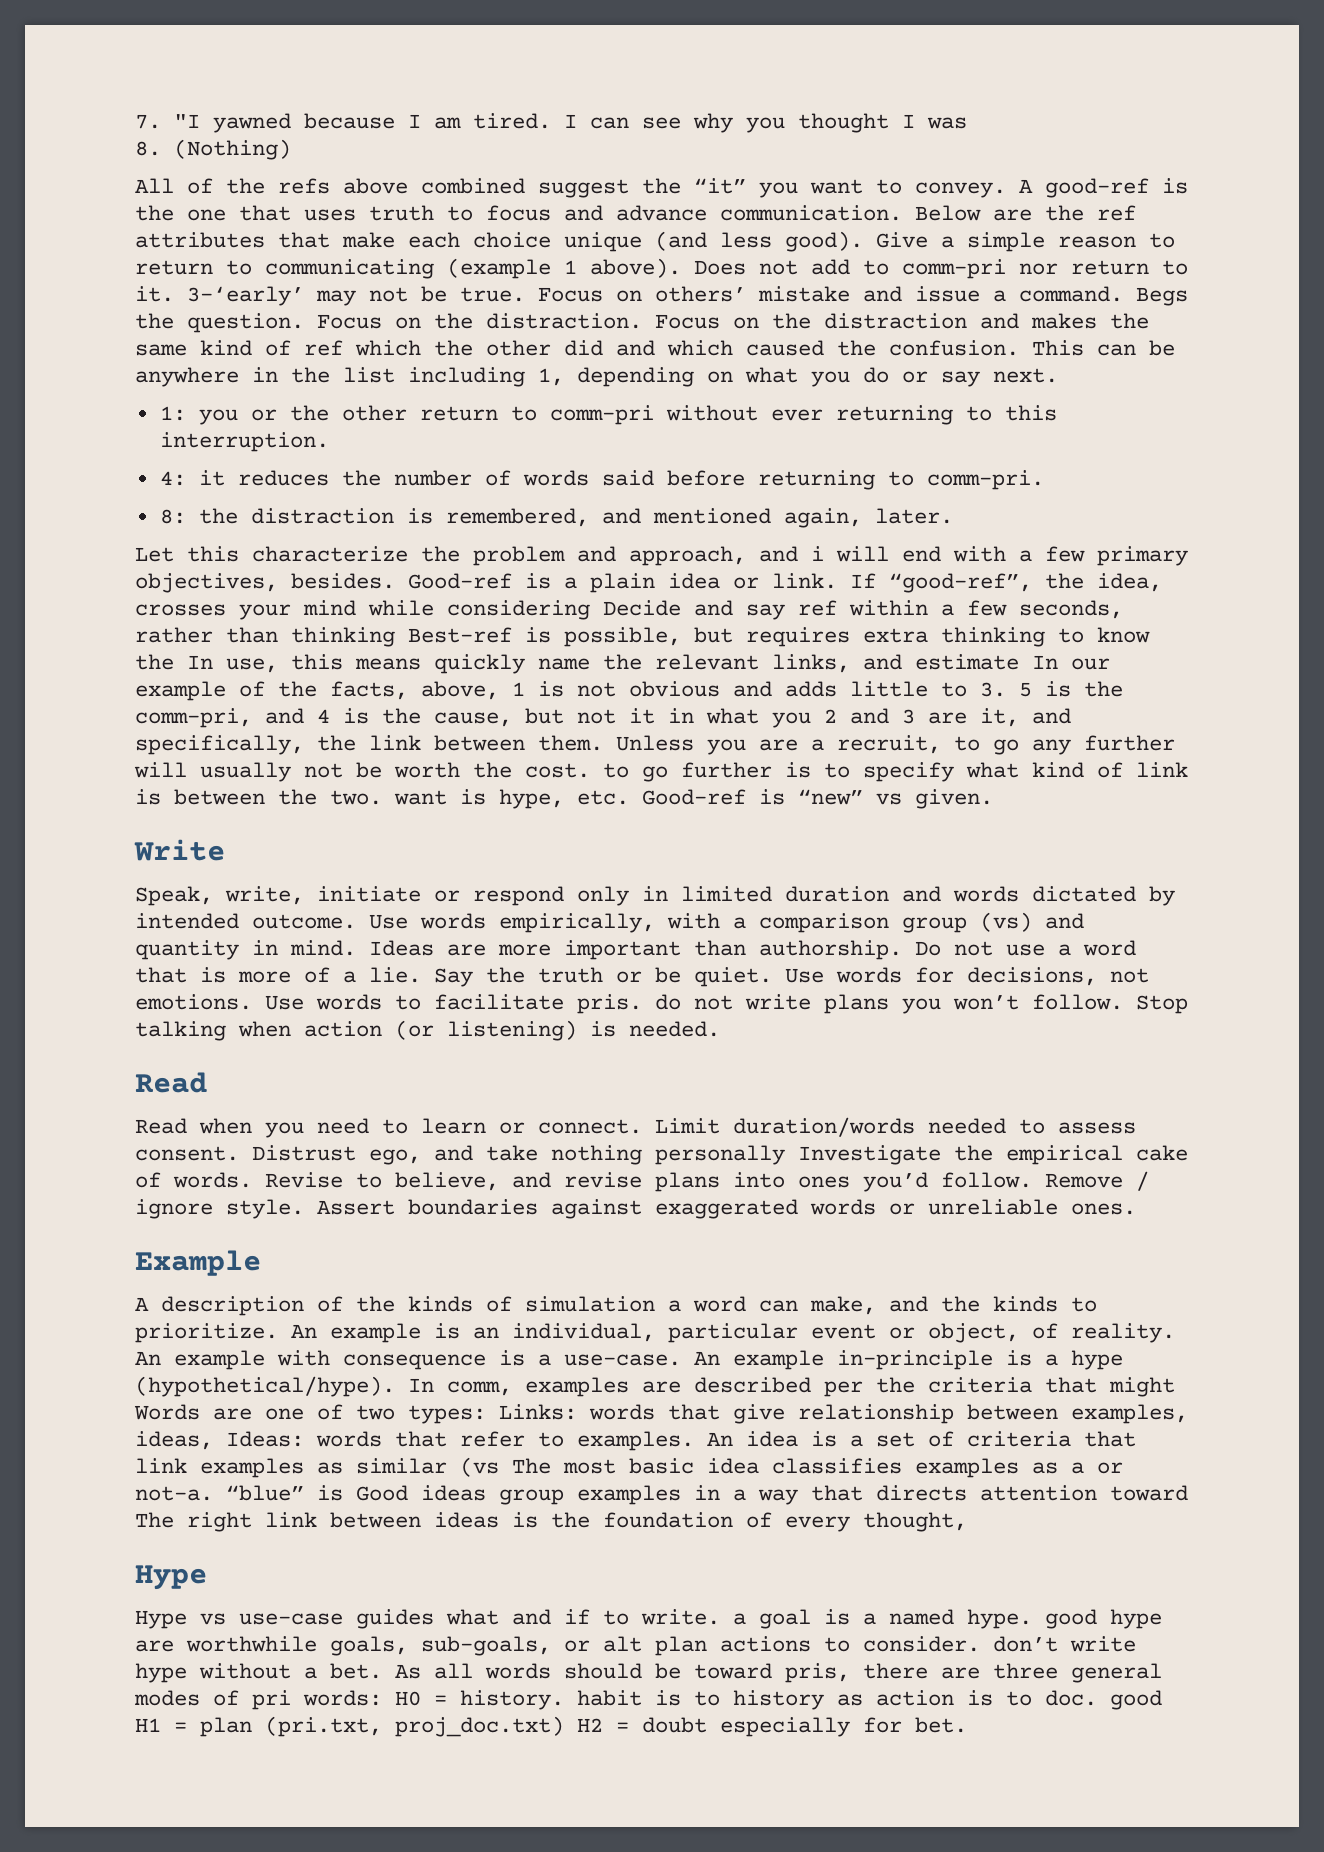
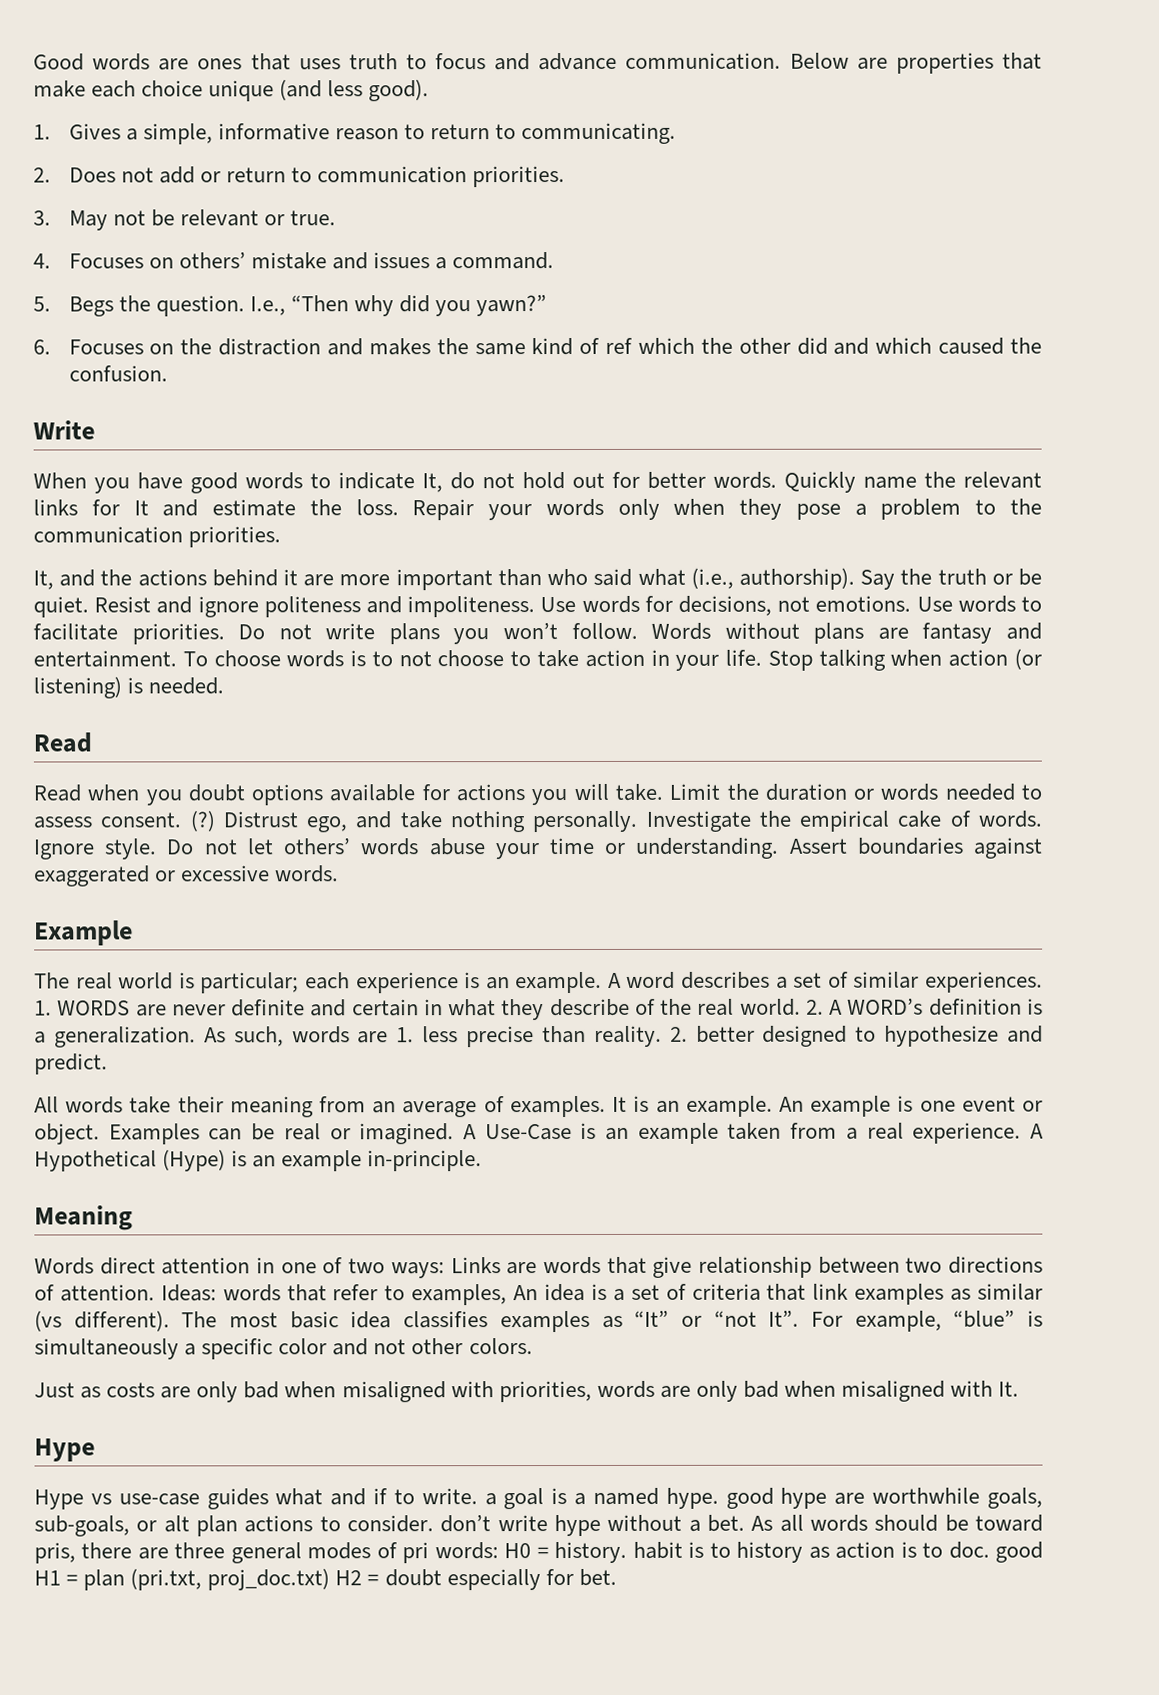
[135,113,967,133] [135,139,291,160] [135,178,1188,198] [135,205,226,221] 7. "I yawned because I am tired. I can see why you thought I was // 8. (Nothing) // All of the refs above combined suggest the “it” you want to convey. A good-ref is the one -> [33,53,243,71] Good words are ones
[1045,205,1136,221] [135,232,265,248] the ref attributes -> [895,52,994,74] properties
[876,232,1175,252] [135,258,1188,279] [135,286,447,306] Give a simple reason to return to communicating (example 1 above). Does not add to comm-pri nor return to it. 3-‘early’ may not be -> [33,122,677,145] [33,166,566,188] [33,209,285,231] // 1. Gives a simple, informative reason to return to communicating. // 2. Does not add or return to communication priorities. // 3. May not be relevant or
[538,287,603,302] Focus -> [33,253,144,269] // 4. Focuses
[915,286,980,302] issue -> [372,252,430,269] issues
(1123, 294) none -> [33,296,51,312] // 5.
[317,313,720,329] Focus on the distraction. Focus -> [249,295,548,317] [33,339,144,355] I.e., “Then why did you yawn?” // 6. Focuses
[1032,340,1175,356] [135,367,1058,387] [159,405,1057,425] [159,432,329,452] [159,470,1044,490] [159,508,953,528] [135,546,1188,566] [135,573,1162,593] [135,600,1123,620] [135,627,1150,647] [135,654,1110,674] [135,681,1123,701] [135,708,1071,728] [135,735,1175,755] [134,762,1188,782] [135,789,993,809] [134,839,225,861] [135,886,1175,906] [135,912,1084,933] [135,940,1136,960] [135,967,421,983] This can be anywhere in the list including 1, depending on what you do or say next. // 1: you or the other return to comm-pri without ever returning to this interruption. // 4: it reduces the number of words said before returning to comm-pri. // 8: the distraction is remembered, and mentioned again, later. // Let this characterize the problem and approach, and i will end with a few primary objectives, besides. Good-ref is a plain idea or link. If “good-ref”, the idea, crosses your mind while considering Decide and say ref within a few seconds, rather than thinking Best-ref is possible, but requires extra thinking to know the In use, this means quickly name the relevant links, and estimate In our example of the facts, above, 1 is not obvious and adds little to 3. 5 is the comm-pri, and 4 is the cause, but not it in what you 2 and 3 are it, and specifically, the link between them. Unless you are a recruit, to go any further will usually not be worth the cost. to go further is to specify what kind of link is between the two. want is hype, etc. Good-ref is “new” vs given. // Write // Speak, write, initiate or respond only in limited duration and words dictated by intended outcome. Use words empirically, with a comparison group (vs) and quantity in mind. Ideas are more important than authorship. Do not use a word that is more of a lie. -> [33,420,95,440] [33,471,1042,494] [33,498,1042,521] [33,526,282,548] [33,567,855,591] // Write // When you have good words to indicate It, do not hold out for better words. Quickly name the relevant links for It and estimate the loss. Repair your words only when they pose a problem to the communication priorities. // It, and the actions behind it are more important than who said what (i.e., authorship).
(772, 977) none -> [94,596,536,618] Resist and ignore politeness and impoliteness.
[577,994,681,1014] pris. do -> [131,623,266,645] priorities. Do
(1123, 1002) none -> [651,622,1042,644] [33,649,763,671] Words without plans are fantasy and entertainment. To choose words is to not choose to take action in your life.
[317,1117,915,1137] need to learn or connect. Limit duration/words -> [187,783,939,806] doubt options available for actions you will take. Limit the duration or words
(239, 1153) none -> [189,810,215,832] (?)
[655,1145,785,1165] personally -> [532,810,638,833] personally.
[265,1171,1149,1192] [135,1199,1136,1219] [135,1250,261,1276] [135,1296,1097,1316] [135,1323,1175,1343] [135,1350,1123,1370] [135,1376,1175,1397] [134,1404,577,1424] Revise to believe, and revise plans into ones you’d follow. Remove / ignore style. Assert boundaries against exaggerated words or unreliable ones. // Example // A description of the kinds of simulation a word can make, and the kinds to prioritize. An example is an individual, particular event or object, of reality. An example with consequence is a use-case. An example in-principle is a hype (hypothetical/hype). In comm, examples are described per the criteria that might Words are one of two types: Links: -> [33,837,1043,860] [34,865,340,887] [34,920,133,946] [34,971,1044,994] [34,998,1044,1021] [34,1025,1043,1048] [34,1053,108,1075] [34,1095,1043,1118] [34,1122,1045,1145] [34,1149,483,1172] [34,1205,133,1231] [34,1257,538,1279] Ignore style. Do not let others’ words abuse your time or understanding. Assert boundaries against exaggerated or excessive words. // Example // The real world is particular; each experience is an example. A word describes a set of similar experiences. 1. WORDS are never definite and certain in what they describe of the real world. 2. A WORD’s definition is a generalization. As such, words are 1. less precise than reality. 2. better designed to hypothesize and predict. // All words take their meaning from an average of examples. It is an example. An example is one event or object. Examples can be real or imagined. A Use-Case is an example taken from a real experience. A Hypothetical (Hype) is an example in-principle. // Meaning // Words direct attention in one of two ways: Links are
[1071,1404,1188,1424] [135,1431,213,1450] examples, ideas, -> [905,1256,1043,1274] [34,1284,155,1302] two directions of attention.
[577,1431,694,1451] examples. -> [411,1284,508,1306] examples,
(499, 1467) none -> [73,1310,170,1332] different).
[1071,1462,1123,1474] [135,1485,1188,1505] [135,1512,967,1532] a or not-a. “blue” is Good ideas group examples in a way that directs attention toward The right link between ideas is the foundation of every thought, -> [634,1310,1043,1332] [34,1338,533,1360] [34,1380,1020,1403] “It” or “not It”. For example, “blue” is simultaneously a specific color and not other colors. // Just as costs are only bad when misaligned with priorities, words are only bad when misaligned with It.

